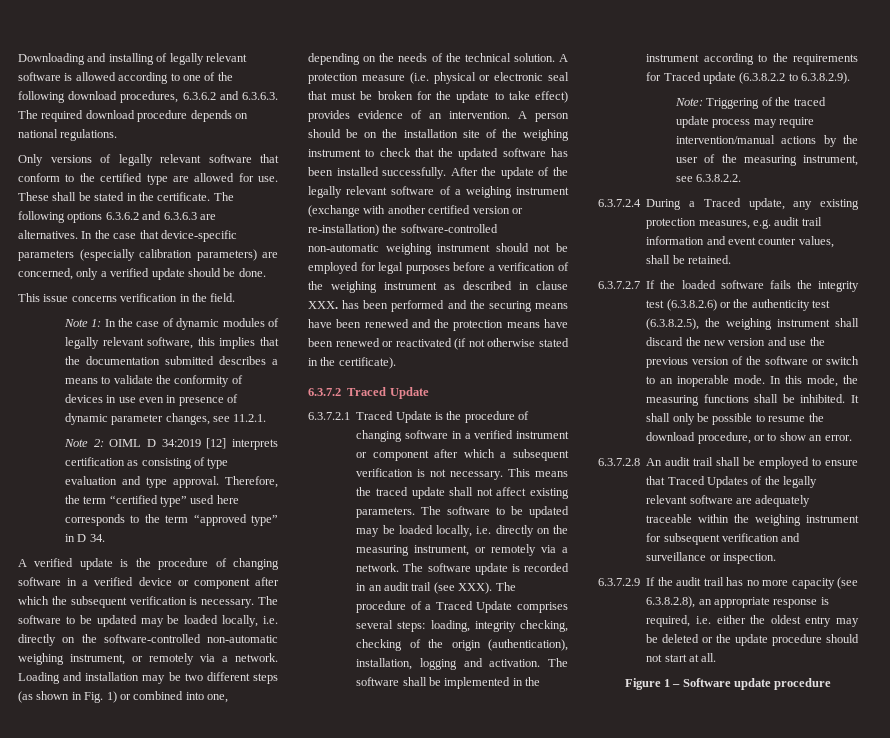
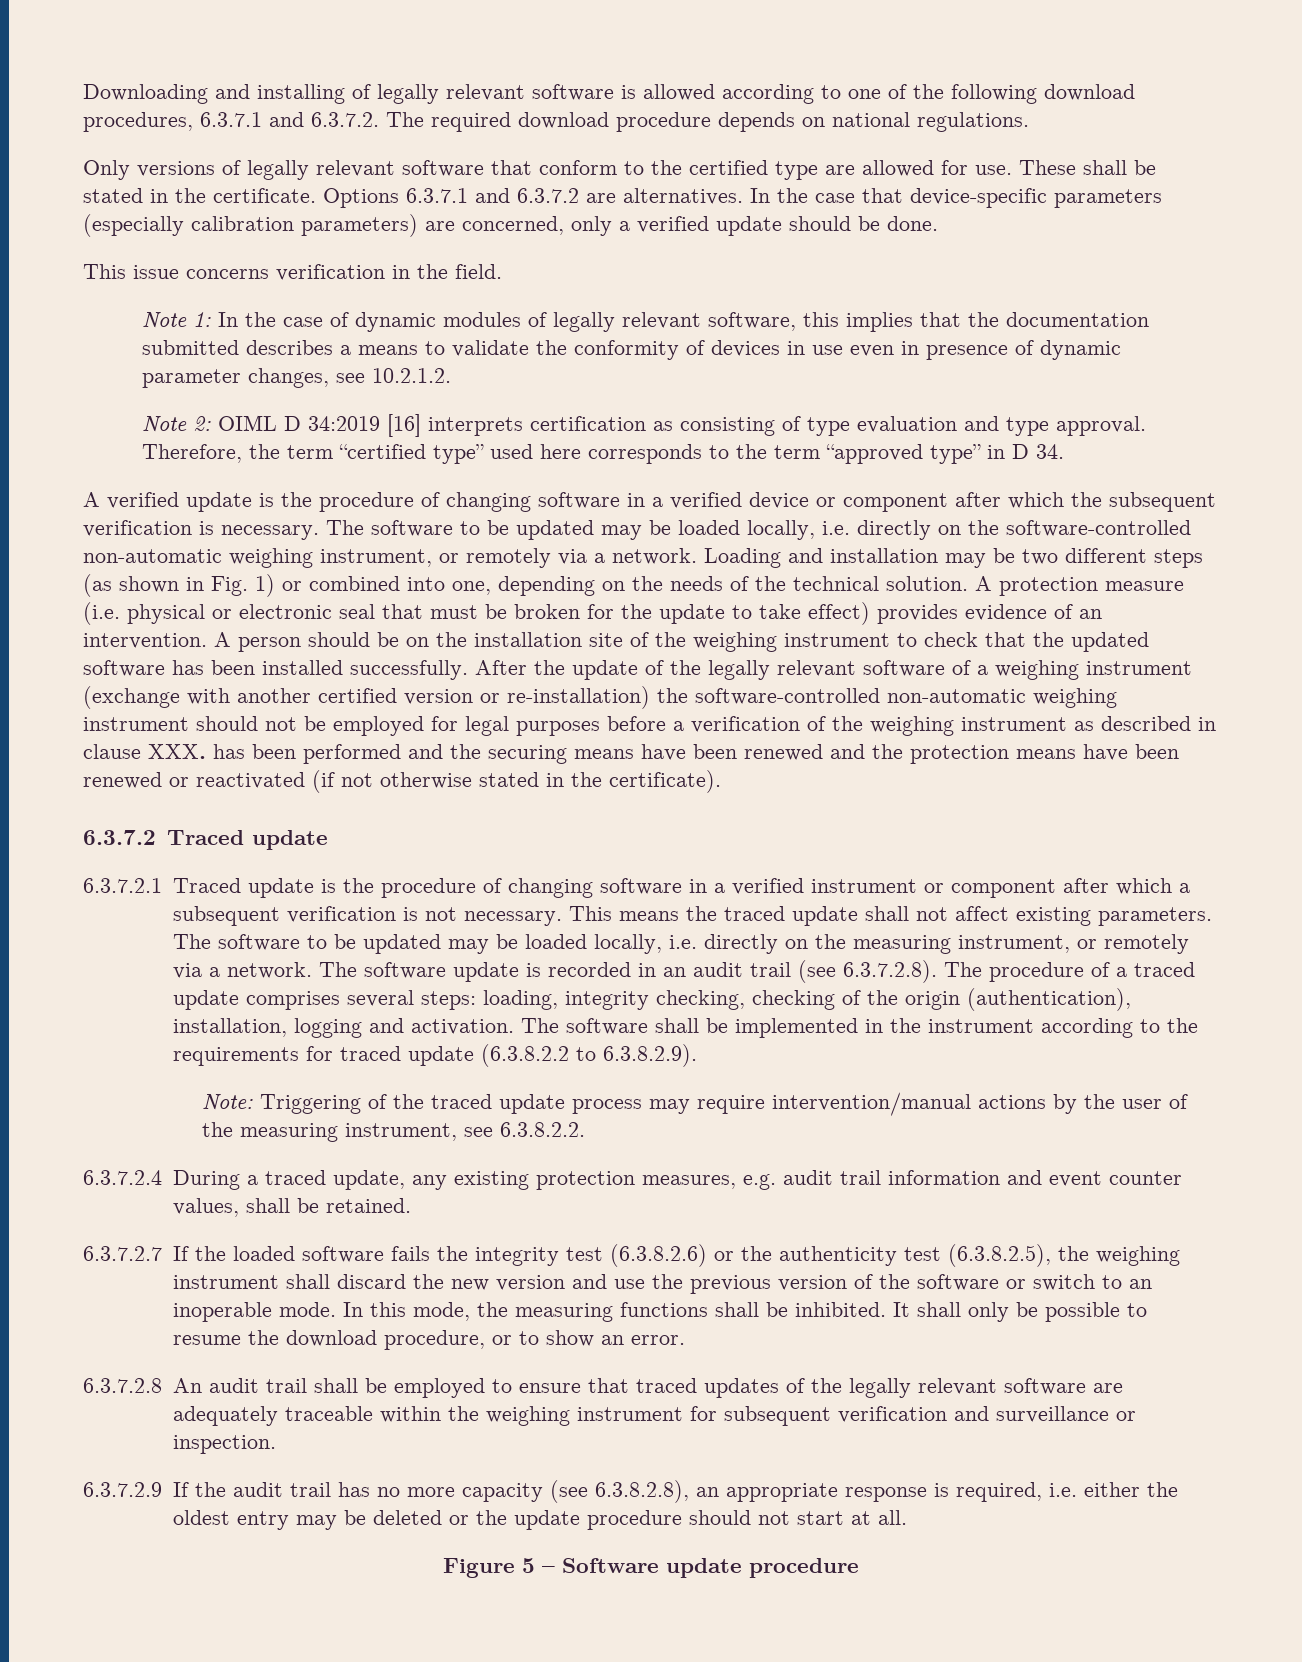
[182,91,278,100] 6.3.6.2 and 6.3.6.3. -> [200,112,379,127] 6.3.7.1 and 6.3.7.2.
[213,192,234,201] [18,211,197,223] The following options 6.3.6.2 and 6.3.6.3 -> [323,188,579,208] Options 6.3.7.1 and 6.3.7.2
[233,414,267,422] 11.2.1. -> [372,368,452,383] 10.2.1.2.
[206,438,227,449] [12] -> [387,414,422,437] [16]
[389,387,429,399] Update -> [251,830,328,850] update
[395,411,432,423] Update -> [247,878,314,898] update
[458,582,493,594] XXX). -> [842,960,937,983] 6.3.7.2.8).
[435,601,513,613] Traced Update -> [1133,962,1195,977] [172,990,239,1010] traced update
[663,72,701,81] Traced -> [339,1046,401,1061] traced
[703,198,741,207] Traced -> [264,1170,326,1185] traced
[667,476,748,488] Traced Updates -> [635,1378,779,1398] traced updates
[663,679,670,687] 1 -> [522,1558,535,1573] 5

